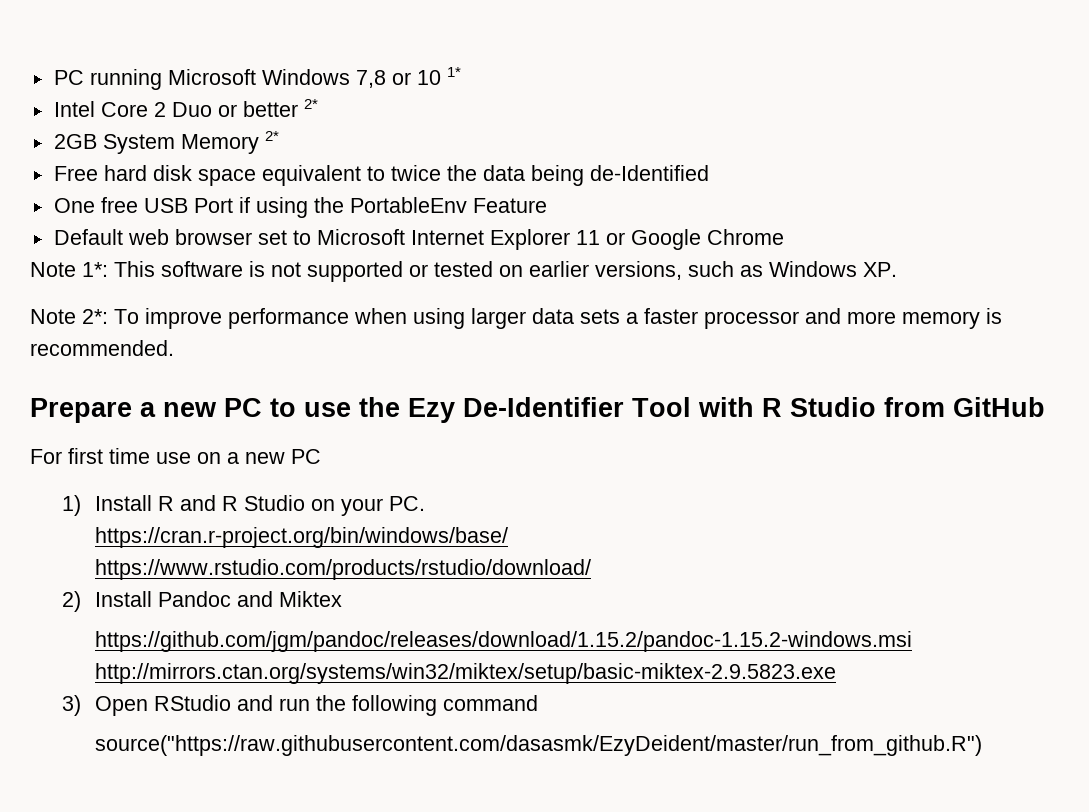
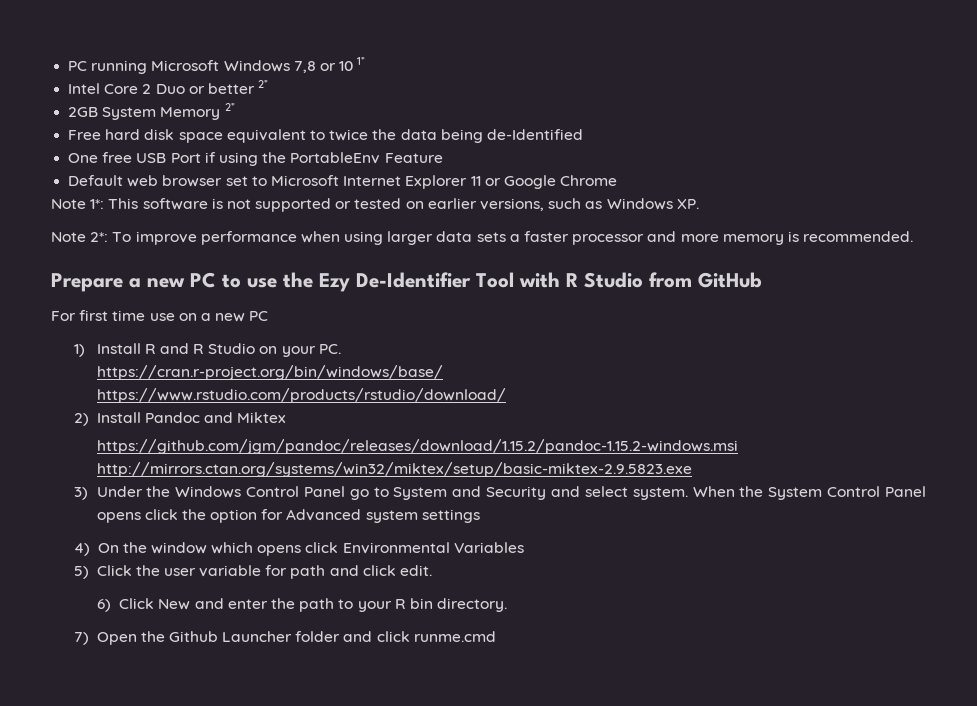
[94,695,538,716] [94,735,982,756] Open RStudio and run the following command // source("https://raw.githubusercontent.com/dasasmk/EzyDeident/master/run_from_github.R") -> [96,486,926,500] [96,509,480,523] [73,542,524,556] [73,565,433,579] [96,598,508,612] [73,631,496,645] Under the Windows Control Panel go to System and Security and select system. When the System Control Panel opens click the option for Advanced system settings // 4) On the window which opens click Environmental Variables // 5) Click the user variable for path and click edit. // 6) Click New and enter the path to your R bin directory. // 7) Open the Github Launcher folder and click runme.cmd

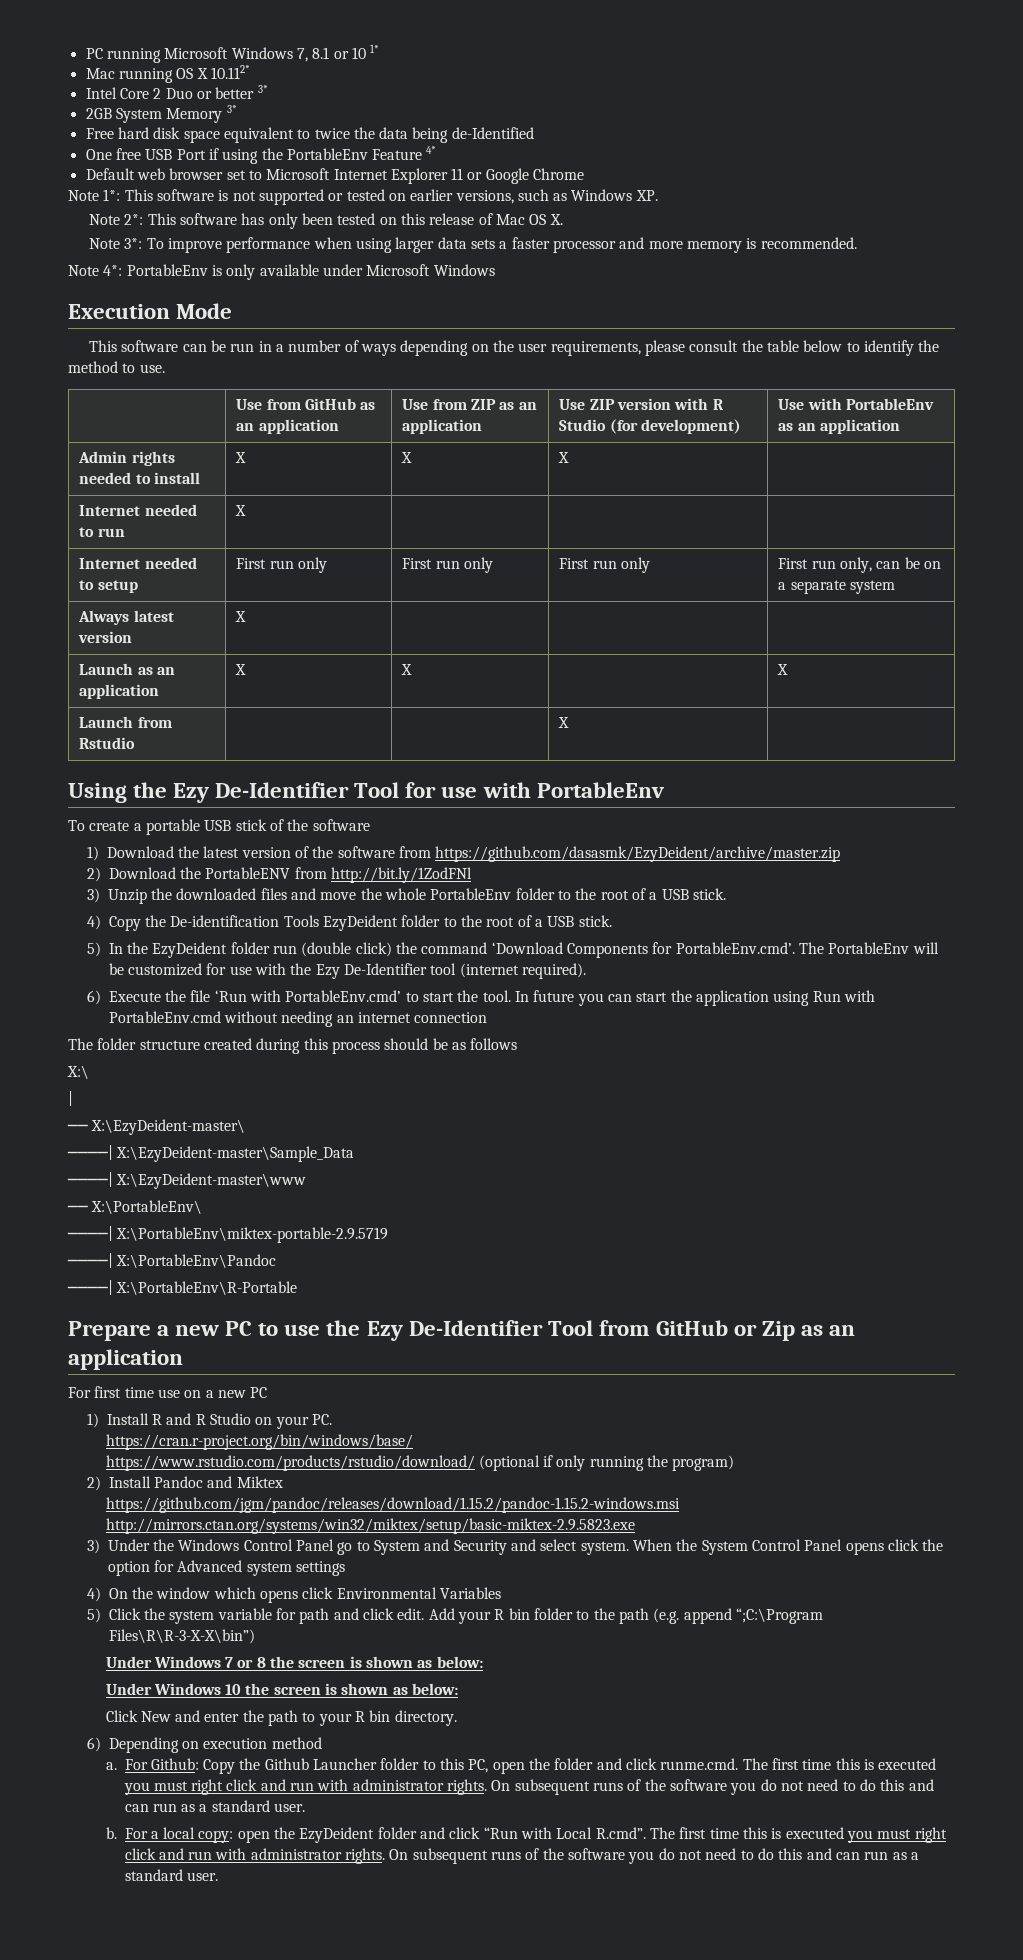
[293,61,316,73] 7,8 -> [296,47,330,62] 7, 8.1
(366, 61) none -> [85,65,250,83] // Mac running OS X 10.112*
[258,80,269,88] 2* -> [257,85,268,93] 3*
[224,103,235,111] 2* -> [226,105,237,113] 3*
(443, 158) none -> [426,146,437,154] 4*
(109, 237) none -> [147,213,563,229] [89,238,143,249] This software has only been tested on this release of Mac OS X. // Note 3*:
(914, 236) none -> [68,264,495,280] [68,303,233,319] [89,340,940,356] [68,361,165,373] [236,398,376,410] [236,419,339,434] [402,399,537,410] [402,419,483,434] [559,398,724,410] [559,419,742,434] [778,398,935,410] [778,419,901,434] [78,451,175,466] [79,472,201,484] [235,452,247,463] [401,452,413,463] [558,452,570,463] [79,504,197,516] [79,527,125,537] [235,505,247,516] [79,557,197,569] [79,580,138,593] [236,557,328,573] [402,557,494,573] [559,557,651,573] [778,557,942,573] [778,580,896,594] [78,610,174,625] [78,631,133,643] [235,611,247,622] [79,663,176,675] [79,684,160,699] [235,664,247,675] [401,664,413,675] [777,664,789,675] [79,716,172,728] [79,737,136,749] [558,717,570,728] [68,782,664,803] [68,819,370,835] [86,846,841,862] [86,867,473,883] [86,888,726,904] [86,915,612,931] [86,942,939,958] [108,963,586,979] [86,990,875,1006] [108,1011,488,1027] [68,1038,518,1054] [67,1065,89,1079] [68,1091,73,1106] [67,1119,246,1135] [67,1145,355,1162] [67,1172,307,1189] [67,1200,203,1214] [67,1226,389,1243] [67,1253,277,1268] [67,1280,298,1295] // Note 4*: PortableEnv is only available under Microsoft Windows // Execution Mode // This software can be run in a number of ways depending on the user requirements, please consult the table below to identify the method to use. // | Use from GitHub as an application | Use from ZIP as an application | Use ZIP version with R Studio (for development) | Use with PortableEnv as an application // Admin rights needed to install | X | X | X | // Internet needed to run | X | | | // Internet needed to setup | First run only | First run only | First run only | First run only, can be on a separate system // Always latest version | X | | | // Launch as an application | X | X | | X // Launch from Rstudio | | | X | // Using the Ezy De-Identifier Tool for use with PortableEnv // To create a portable USB stick of the software // 1) Download the latest version of the software from https://github.com/dasasmk/EzyDeident/archive/master.zip // 2) Download the PortableENV from http://bit.ly/1ZodFNl // 3) Unzip the downloaded files and move the whole PortableEnv folder to the root of a USB stick. // 4) Copy the De-identification Tools EzyDeident folder to the root of a USB stick. // 5) In the EzyDeident folder run (double click) the command ‘Download Components for PortableEnv.cmd’. The PortableEnv will be customized for use with the Ezy De-Identifier tool (internet required). // 6) Execute the file ‘Run with PortableEnv.cmd’ to start the tool. In future you can start the application using Run with PortableEnv.cmd without needing an internet connection // The folder structure created during this process should be as follows // X:\ // | // ── X:\EzyDeident-master\ // ────| X:\EzyDeident-master\Sample_Data // ────| X:\EzyDeident-master\www // ── X:\PortableEnv\ // ────| X:\PortableEnv\miktex-portable-2.9.5719 // ────| X:\PortableEnv\Pandoc // ────| X:\PortableEnv\R-Portable
[519,272,762,288] with R Studio from GitHub -> [598,1320,856,1341] [68,1349,183,1370] from GitHub or Zip as an application
(506, 395) none -> [478,1455,735,1471] (optional if only running the program)
[163,568,196,576] user -> [169,1610,215,1624] system
[96,599,111,612] // 6) -> [428,1608,823,1624] [108,1629,255,1644] [105,1656,483,1668] [105,1683,459,1695] Add your R bin folder to the path (e.g. append “;C:\Program Files\R\R-3-X-X\bin”) // Under Windows 7 or 8 the screen is shown as below: // Under Windows 10 the screen is shown as below: //
[73,631,496,645] 7) Open the Github Launcher folder and click runme.cmd -> [86,1737,322,1753] [105,1758,937,1774] [123,1779,934,1795] [124,1800,306,1812] [105,1827,947,1843] [124,1848,919,1864] [124,1869,218,1881] 6) Depending on execution method // a. For Github: Copy the Github Launcher folder to this PC, open the folder and click runme.cmd. The first time this is executed you must right click and run with administrator rights. On subsequent runs of the software you do not need to do this and can run as a standard user. // b. For a local copy: open the EzyDeident folder and click “Run with Local R.cmd”. The first time this is executed you must right click and run with administrator rights. On subsequent runs of the software you do not need to do this and can run as a standard user.

